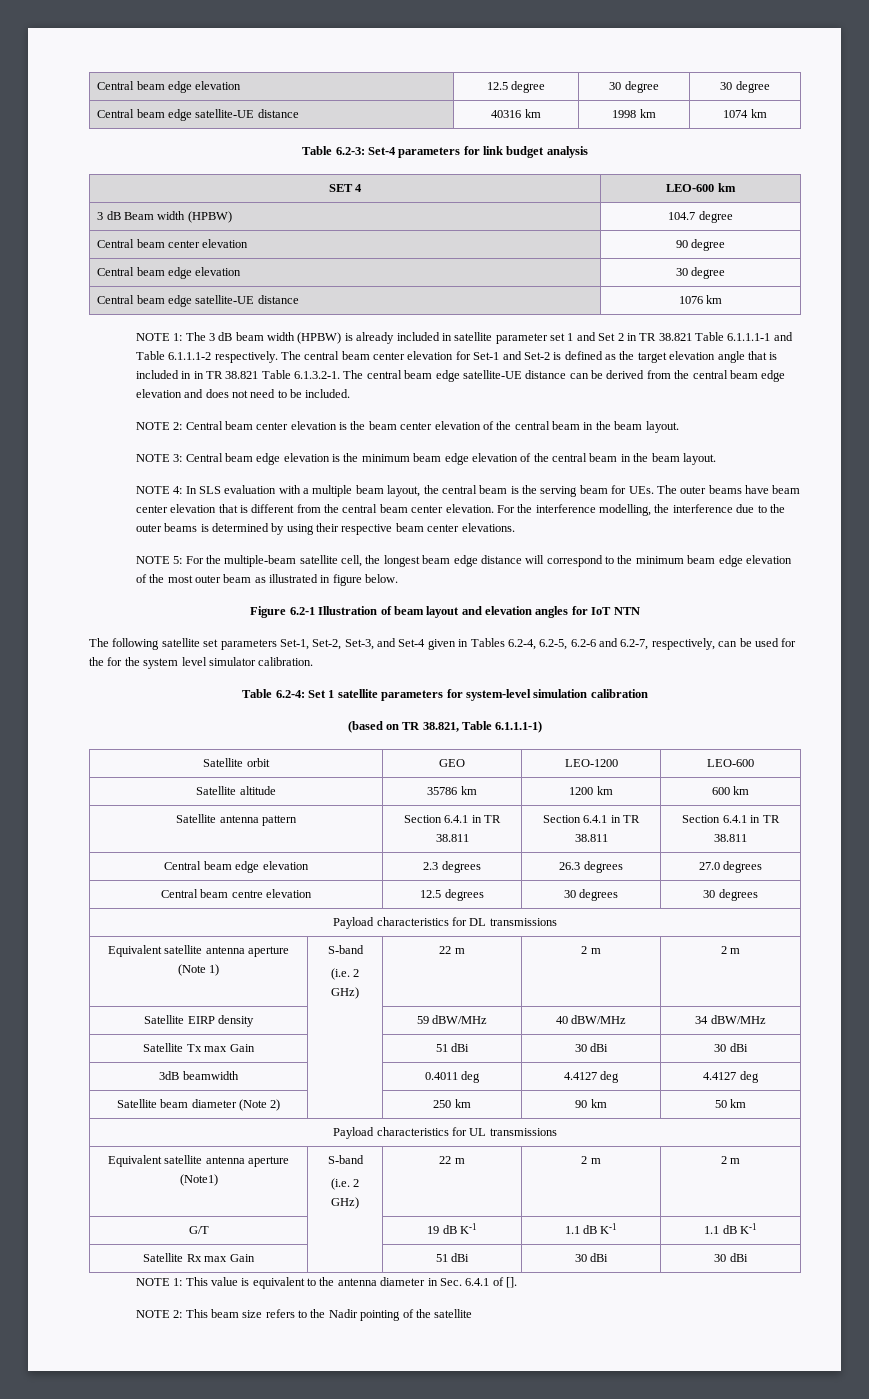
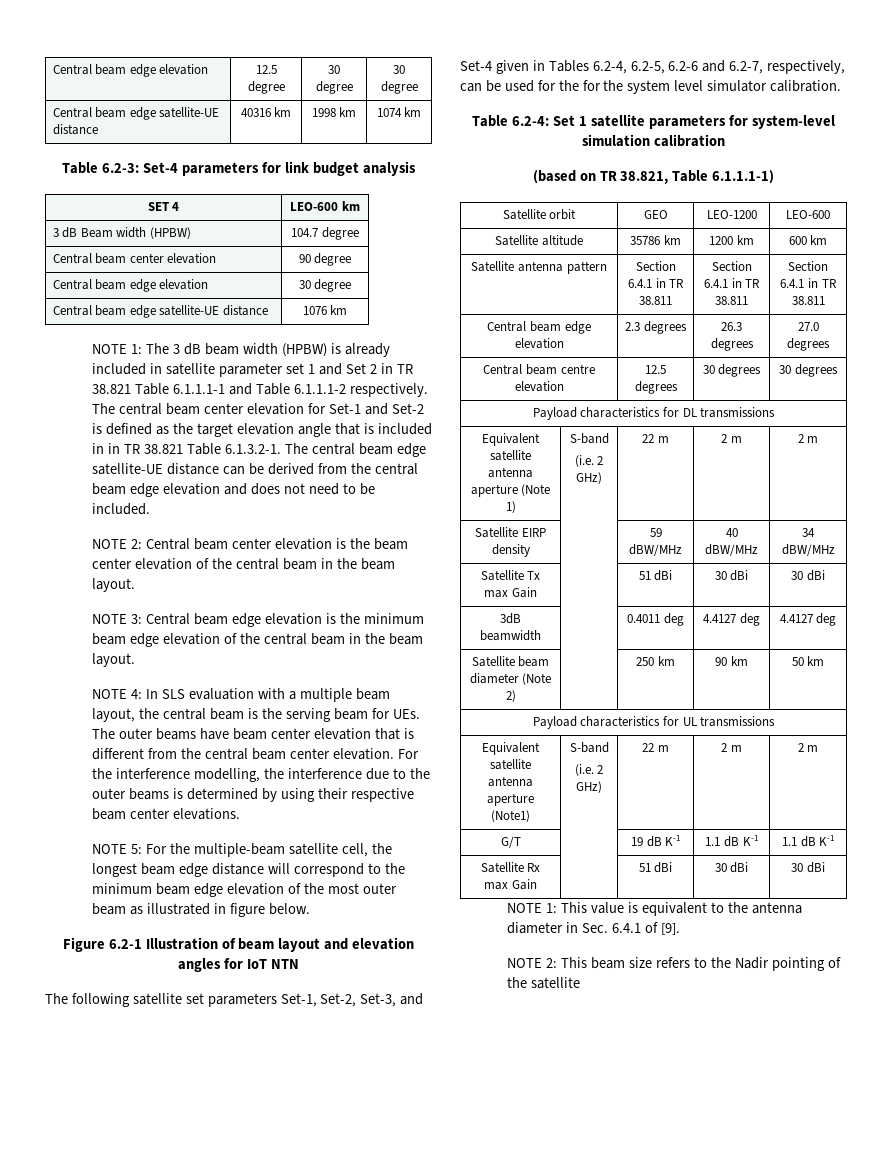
[506,1277,518,1288] []. -> [661,923,681,935] [9].

